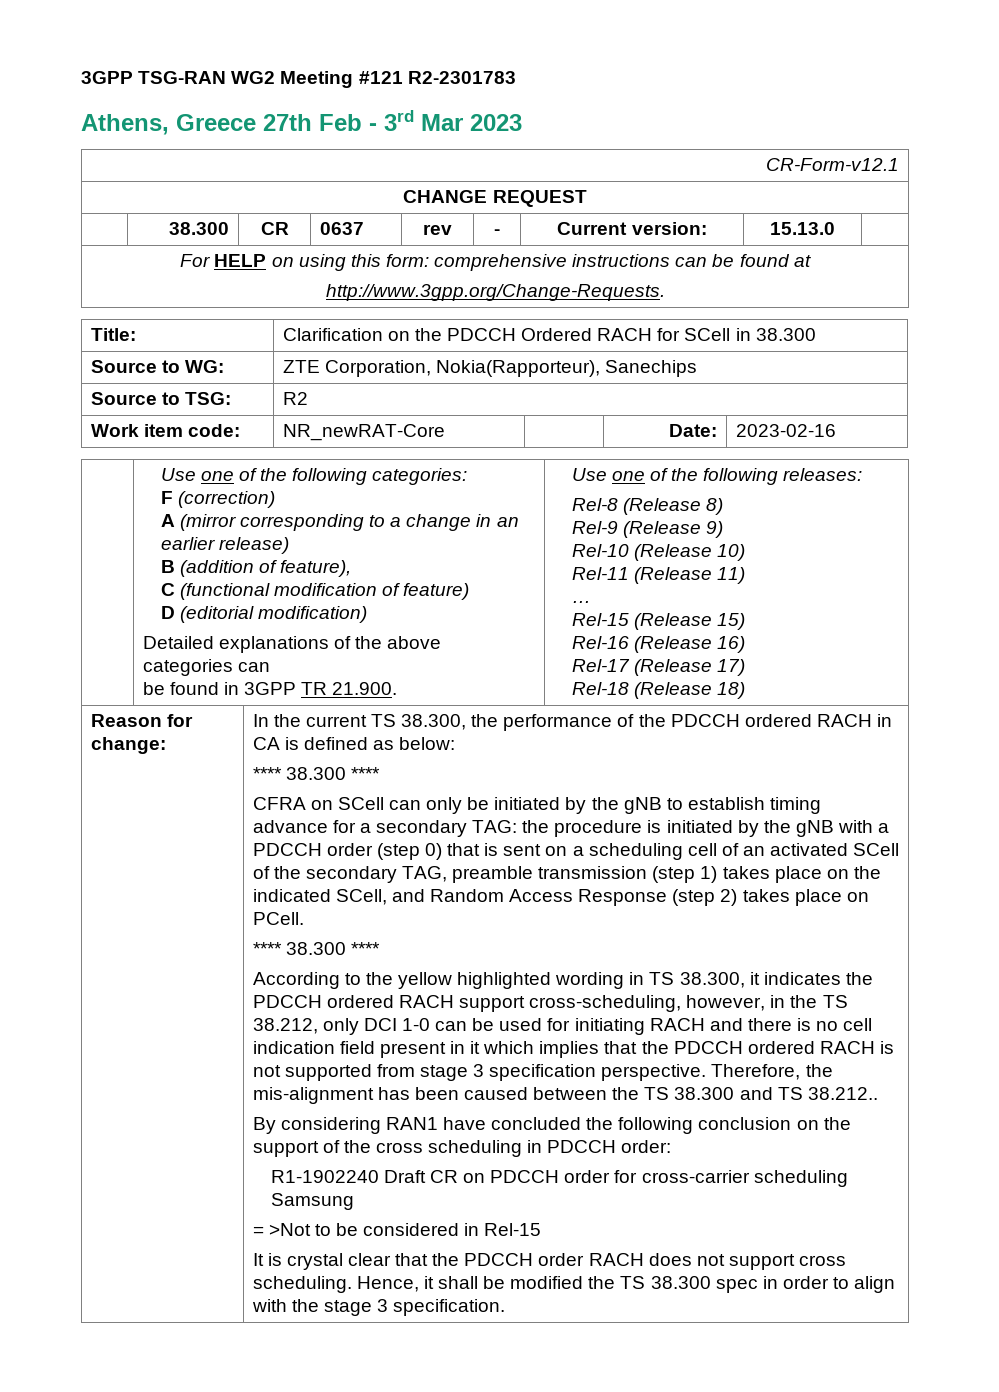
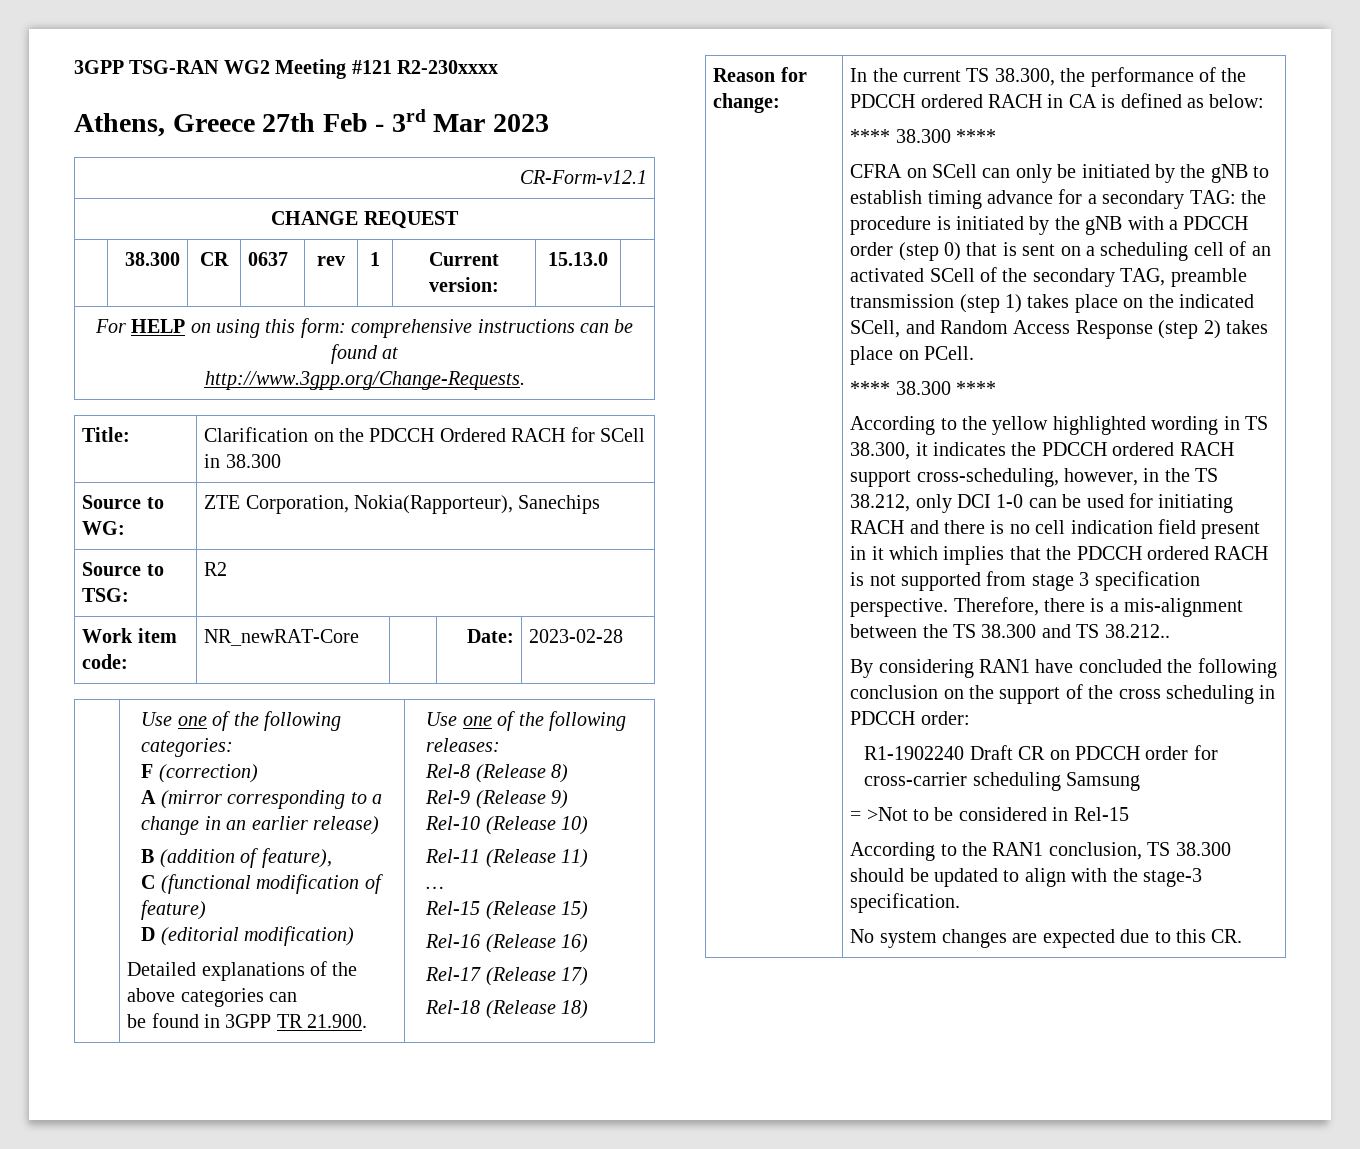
[407,71,516,84] R2-2301783 -> [397,60,498,74] R2-230xxxx
[494,229,500,235] - -> [370,252,380,266] 1
[735,424,836,437] 2023-02-16 -> [529,629,624,643] 2023-02-28
[805,1064,833,1077] [252,1087,528,1104] the mis-alignment has been caused -> [1044,598,1244,617] there is a mis-alignment
[252,1253,847,1270] [252,1276,829,1293] It is crystal clear that the PDCCH order RACH does not support cross scheduling. Hence, it shall be modified the TS 38.300 spec in order -> [850,842,1231,861] [850,868,999,887] According to the RAN1 conclusion, TS 38.300 should be updated
[323,1299,388,1316] stage 3 -> [1143,868,1203,887] stage-3
(506, 1307) none -> [850,929,1243,948] // No system changes are expected due to this CR.

